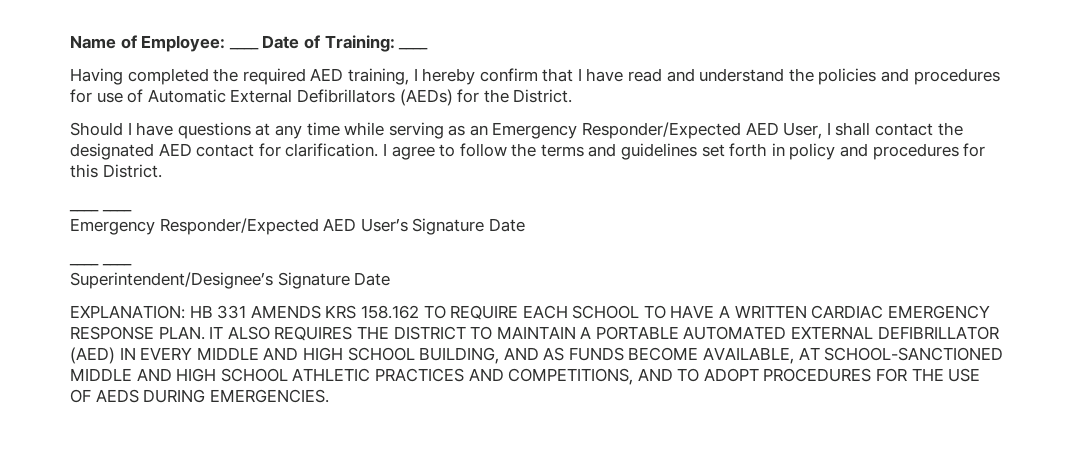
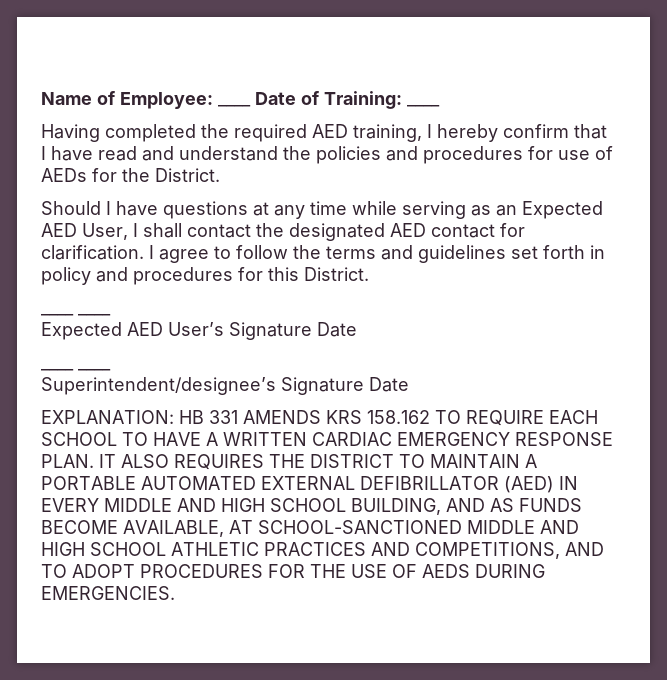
[147,89,453,106] Automatic External Defibrillators (AEDs) -> [41,168,87,182] AEDs
[492,122,742,139] Emergency Responder/Expected -> [522,201,603,219] Expected
[70,218,319,235] Emergency Responder/Expected -> [41,322,122,340] Expected
[70,272,273,289] Superintendent/Designee’s -> [41,377,276,395] Superintendent/designee’s

